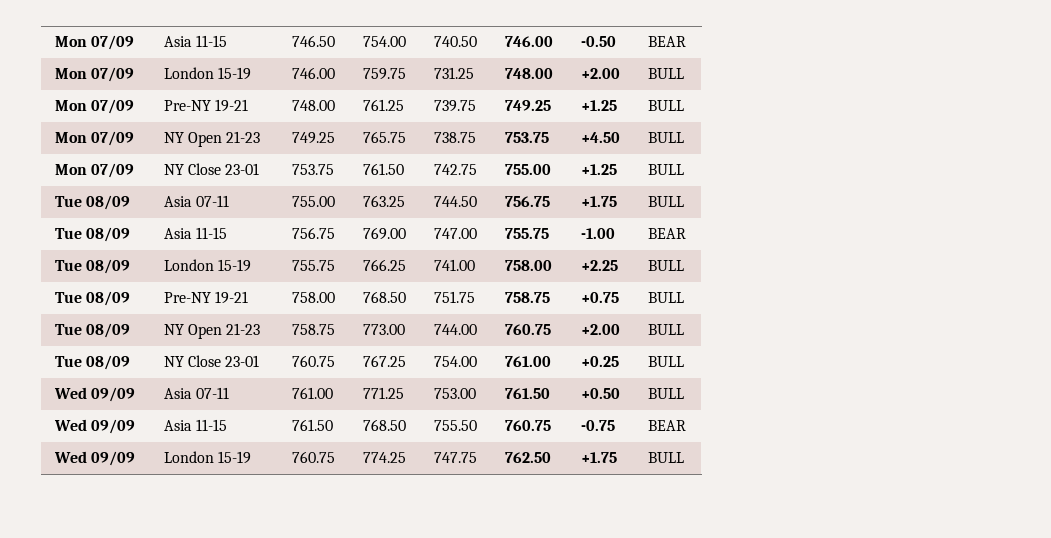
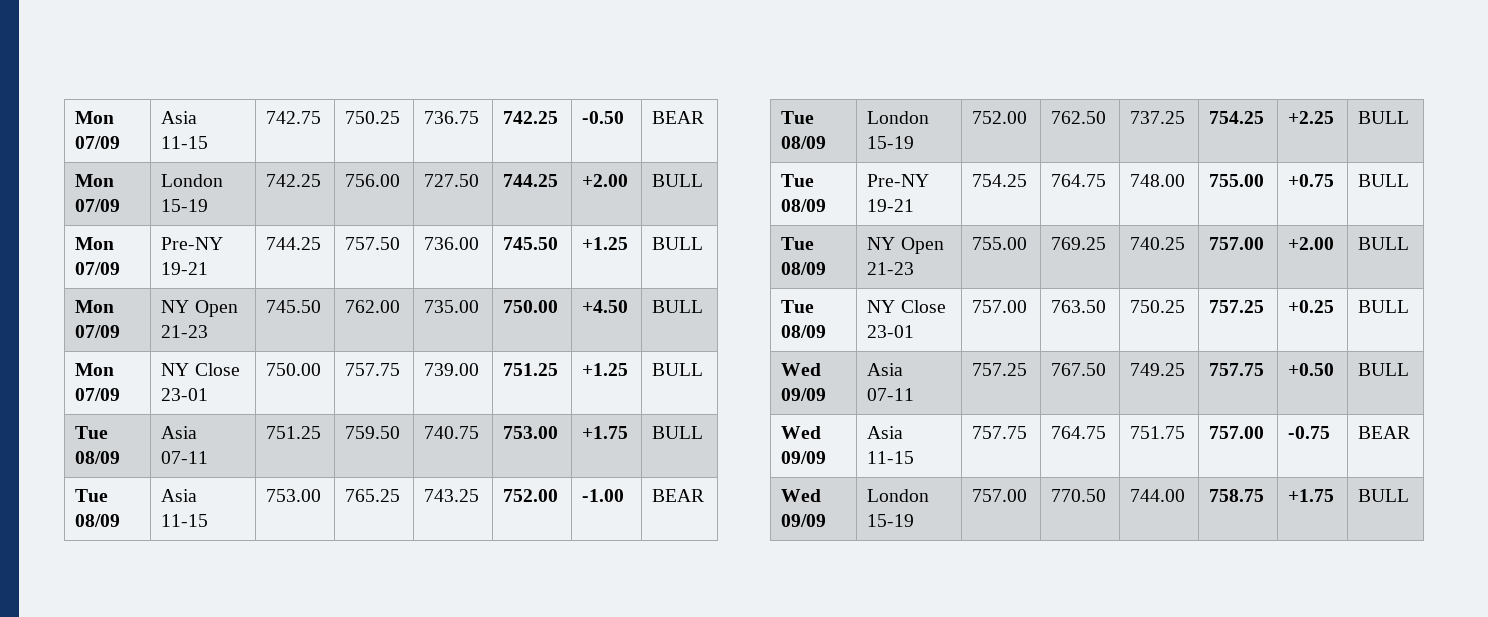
[291,35,335,47] [362,36,406,47] [433,36,477,47] [504,36,553,47] 746.50 | 754.00 | 740.50 | 746.00 -> [266,111,322,124] [345,111,401,124] [424,111,480,124] [503,111,559,124] 742.75 | 750.25 | 736.75 | 742.25
[291,67,335,79] [362,68,406,80] [433,67,474,79] [504,68,553,79] 746.00 | 759.75 | 731.25 | 748.00 -> [266,174,322,187] [345,174,401,187] [424,174,480,187] [503,174,559,187] 742.25 | 756.00 | 727.50 | 744.25
[291,100,335,111] [362,99,404,111] [433,100,476,112] [504,100,551,111] 748.00 | 761.25 | 739.75 | 749.25 -> [266,237,322,250] [345,237,401,250] [424,237,480,250] [503,237,559,250] 744.25 | 757.50 | 736.00 | 745.50
[291,132,335,144] [362,131,406,143] [433,132,476,143] [504,132,549,143] 749.25 | 765.75 | 738.75 | 753.75 -> [266,300,322,313] [345,300,401,313] [424,300,480,313] [503,300,559,313] 745.50 | 762.00 | 735.00 | 750.00
[291,164,334,175] [362,163,404,175] [433,164,477,175] [504,164,551,175] 753.75 | 761.50 | 742.75 | 755.00 -> [266,363,322,376] [345,363,401,376] [424,363,480,376] [503,363,559,376] 750.00 | 757.75 | 739.00 | 751.25
[291,196,335,207] [362,195,405,207] [433,196,477,207] [504,196,550,207] 755.00 | 763.25 | 744.50 | 756.75 -> [266,426,322,439] [345,426,401,439] [424,426,480,439] [503,426,559,439] 751.25 | 759.50 | 740.75 | 753.00
[291,227,335,239] [362,227,406,240] [433,228,477,239] [504,228,549,239] 756.75 | 769.00 | 747.00 | 755.75 -> [266,489,322,502] [345,489,401,502] [424,489,480,502] [503,489,559,502] 753.00 | 765.25 | 743.25 | 752.00
[291,260,335,271] [362,259,406,271] [433,259,475,271] [504,260,552,271] 755.75 | 766.25 | 741.00 | 758.00 -> [972,111,1028,124] [1051,111,1107,124] [1130,111,1186,124] [1209,111,1265,124] 752.00 | 762.50 | 737.25 | 754.25
[291,292,335,303] [362,291,406,303] [433,291,475,303] [504,292,550,303] 758.00 | 768.50 | 751.75 | 758.75 -> [972,174,1028,187] [1051,174,1107,187] [1130,174,1186,187] [1209,174,1265,187] 754.25 | 764.75 | 748.00 | 755.00
[291,324,335,335] [362,324,405,335] [433,324,477,335] [504,324,551,335] 758.75 | 773.00 | 744.00 | 760.75 -> [972,237,1028,250] [1051,237,1107,250] [1130,237,1186,250] [1209,237,1265,250] 755.00 | 769.25 | 740.25 | 757.00
[291,355,335,367] [362,355,406,367] [433,356,477,367] [504,356,551,367] 760.75 | 767.25 | 754.00 | 761.00 -> [972,300,1028,313] [1051,300,1107,313] [1130,300,1186,313] [1209,300,1265,313] 757.00 | 763.50 | 750.25 | 757.25
[291,387,333,399] [362,387,404,399] [433,388,476,399] [504,388,550,399] 761.00 | 771.25 | 753.00 | 761.50 -> [972,363,1028,376] [1051,363,1107,376] [1130,363,1186,376] [1209,363,1265,376] 757.25 | 767.50 | 749.25 | 757.75
[291,419,333,431] [362,419,406,431] [433,420,477,431] [504,420,551,431] 761.50 | 768.50 | 755.50 | 760.75 -> [972,426,1028,439] [1051,426,1107,439] [1130,426,1186,439] [1209,426,1265,439] 757.75 | 764.75 | 751.75 | 757.00
[291,451,335,463] [362,452,406,463] [433,452,477,463] [504,452,551,463] 760.75 | 774.25 | 747.75 | 762.50 -> [972,489,1028,502] [1051,489,1107,502] [1130,489,1186,502] [1209,489,1265,502] 757.00 | 770.50 | 744.00 | 758.75

